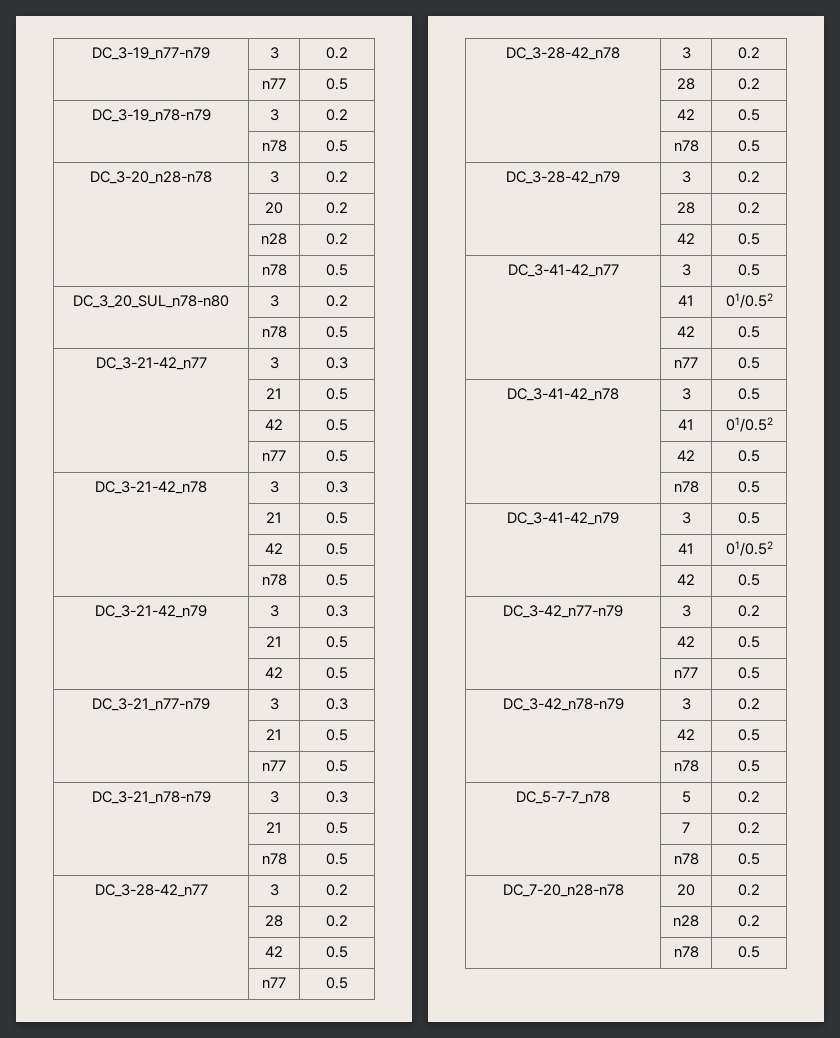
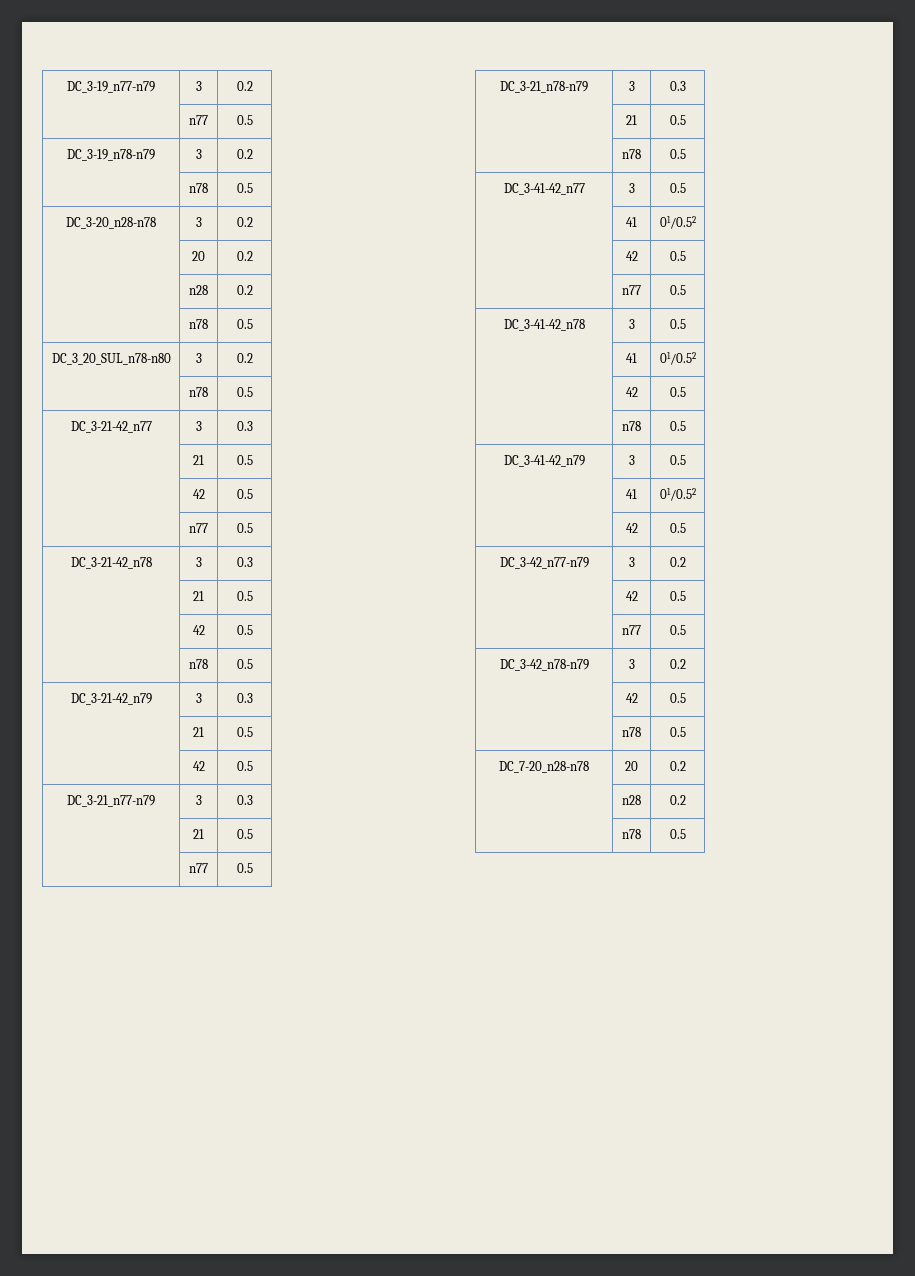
[94,884,208,897] [269,884,279,896] [326,884,348,896] [265,915,283,927] [326,915,348,927] [265,946,283,957] [326,946,348,958] [262,977,286,988] [326,977,348,989] [506,47,620,60] [681,47,691,59] [738,47,760,59] [677,78,695,90] [738,78,760,90] [677,109,695,120] [738,109,760,121] [673,140,699,152] [738,140,760,152] [506,171,620,184] [681,171,691,183] [738,171,760,183] [677,202,695,214] [738,202,760,214] [677,233,695,244] [738,233,760,245] // DC_3-28-42_n77 | 3 | 0.2 // | 28 | 0.2 // | 42 | 0.5 // | n77 | 0.5 // DC_3-28-42_n78 | 3 | 0.2 // | 28 | 0.2 // | 42 | 0.5 // | n78 | 0.5 // DC_3-28-42_n79 | 3 | 0.2 // | 28 | 0.2 // | 42 | 0.5 -> (686, 154) none
[516,791,610,804] [681,791,691,803] [738,791,760,803] [682,822,690,833] [738,822,760,834] [673,853,699,865] [738,853,760,865] // DC_5-7-7_n78 | 5 | 0.2 // | 7 | 0.2 // | n78 | 0.5 -> (686, 732) none

